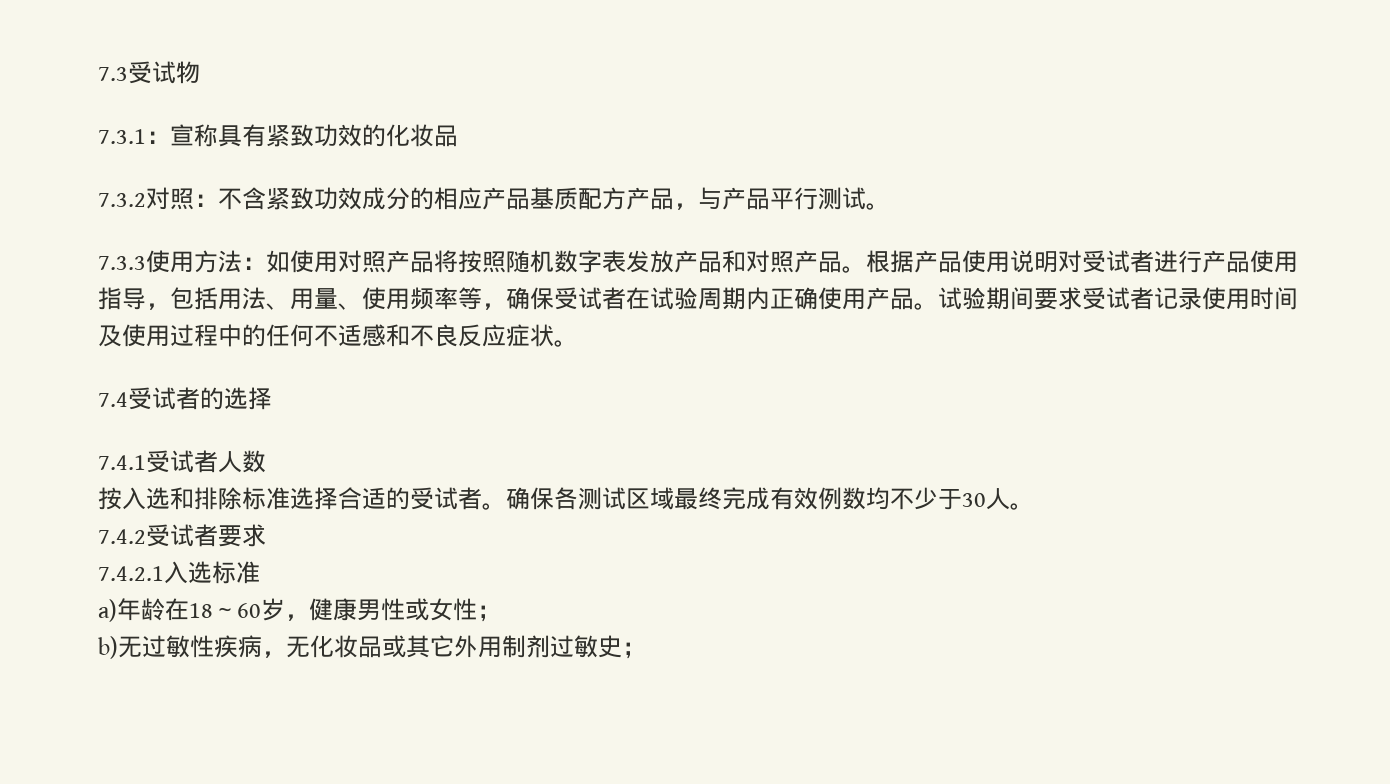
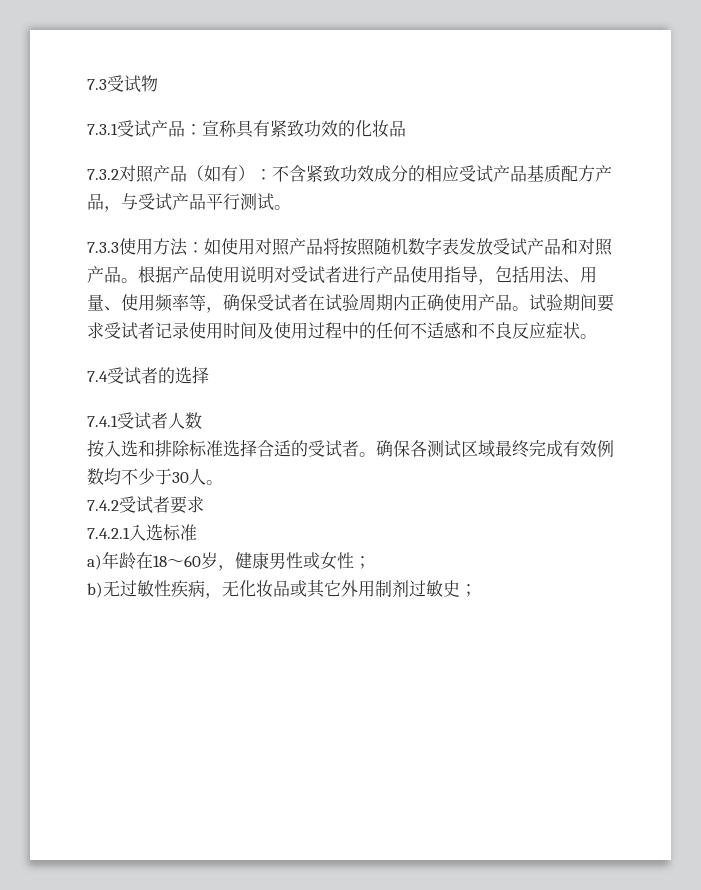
(146, 136) none -> [117,120,185,138] 受试产品
(194, 199) none -> [153,165,255,182] 产品（如有）
(482, 198) none -> [459,165,493,183] 受试
(722, 198) none -> [138,193,172,211] 受试
(674, 261) none -> [493,238,527,256] 受试

